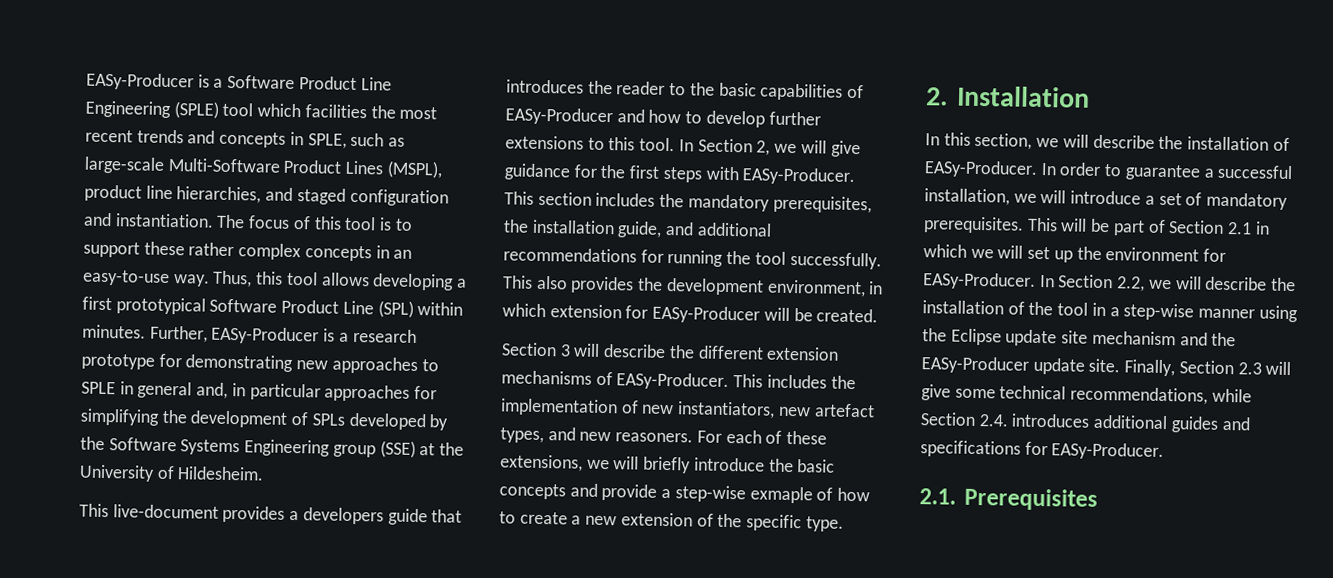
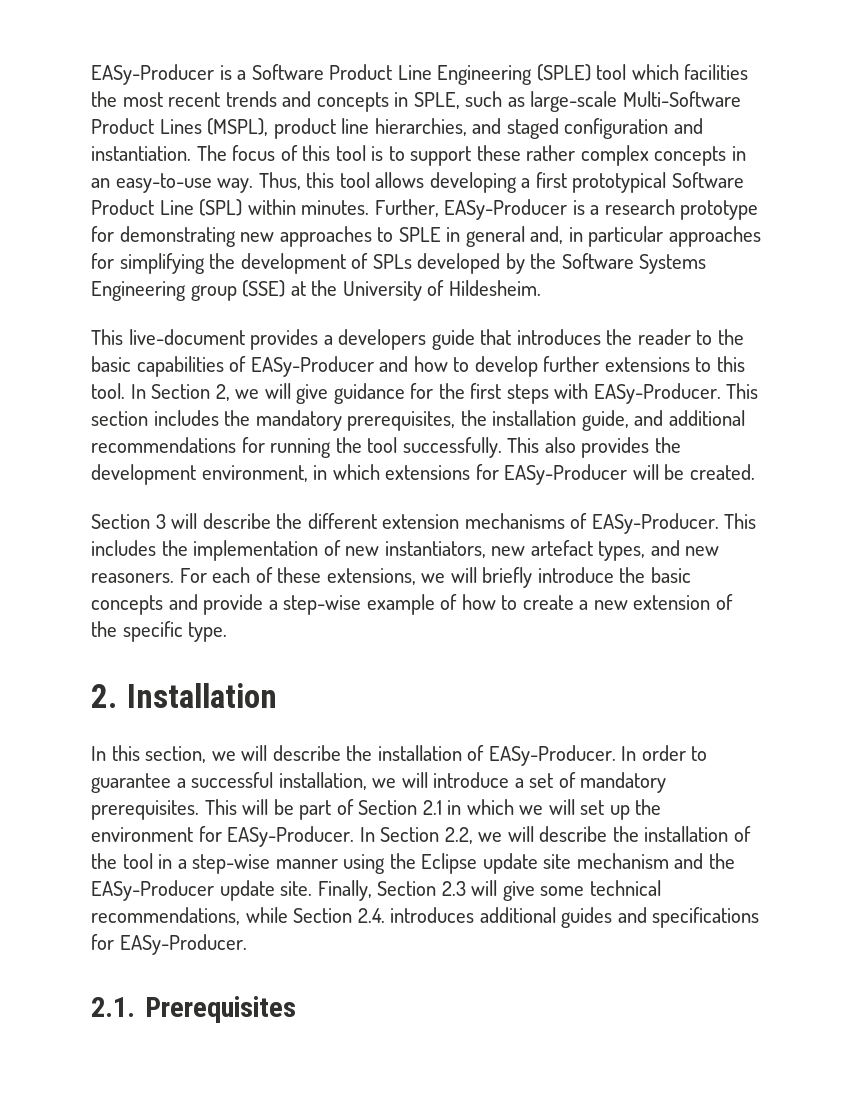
[549,304,622,319] extension -> [385,465,471,480] extensions
[749,486,813,504] exmaple -> [366,594,435,615] example

